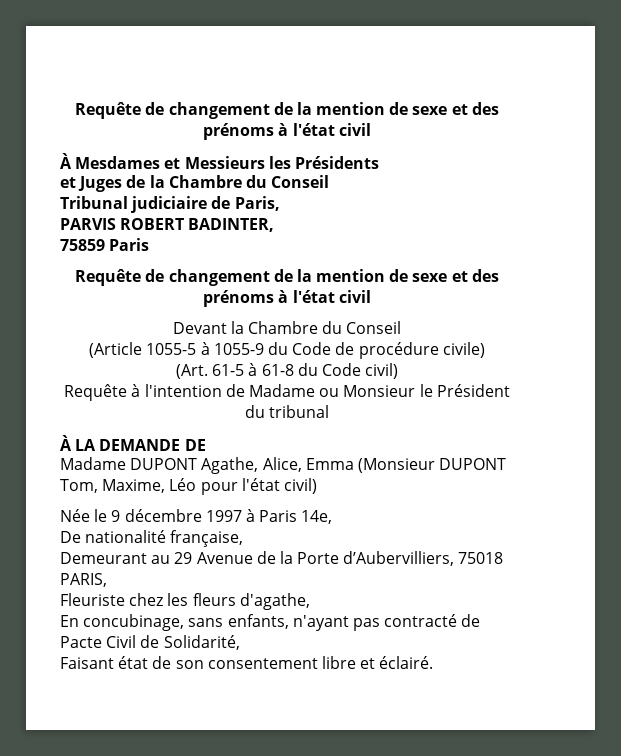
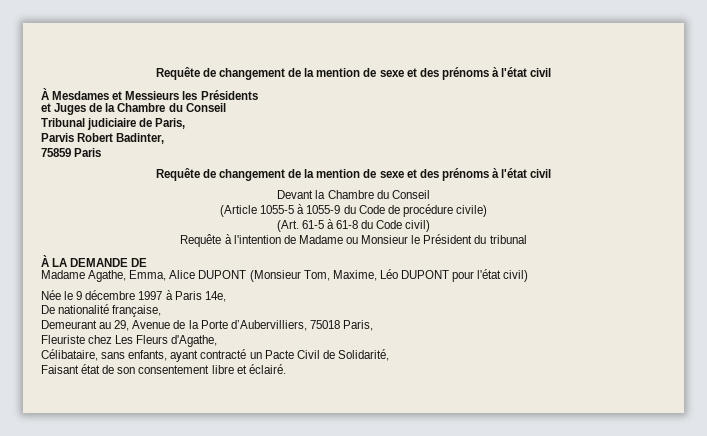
[60,218,275,232] PARVIS ROBERT BADINTER, -> [41,133,165,144] Parvis Robert Badinter,
[130,457,507,474] DUPONT Agathe, Alice, Emma (Monsieur DUPONT -> [88,270,301,282] Agathe, Emma, Alice DUPONT (Monsieur
(197, 484) none -> [400,270,449,279] DUPONT
[174,552,193,564] 29 -> [114,320,130,331] 29,
[60,573,107,587] PARIS, -> [342,320,373,331] Paris,
[167,593,310,610] [60,614,481,631] les fleurs d'agathe, // En concubinage, sans enfants, n'ayant pas contracté de -> [115,335,218,347] [41,349,262,362] Les Fleurs d'Agathe, // Célibataire, sans enfants, ayant contracté un

